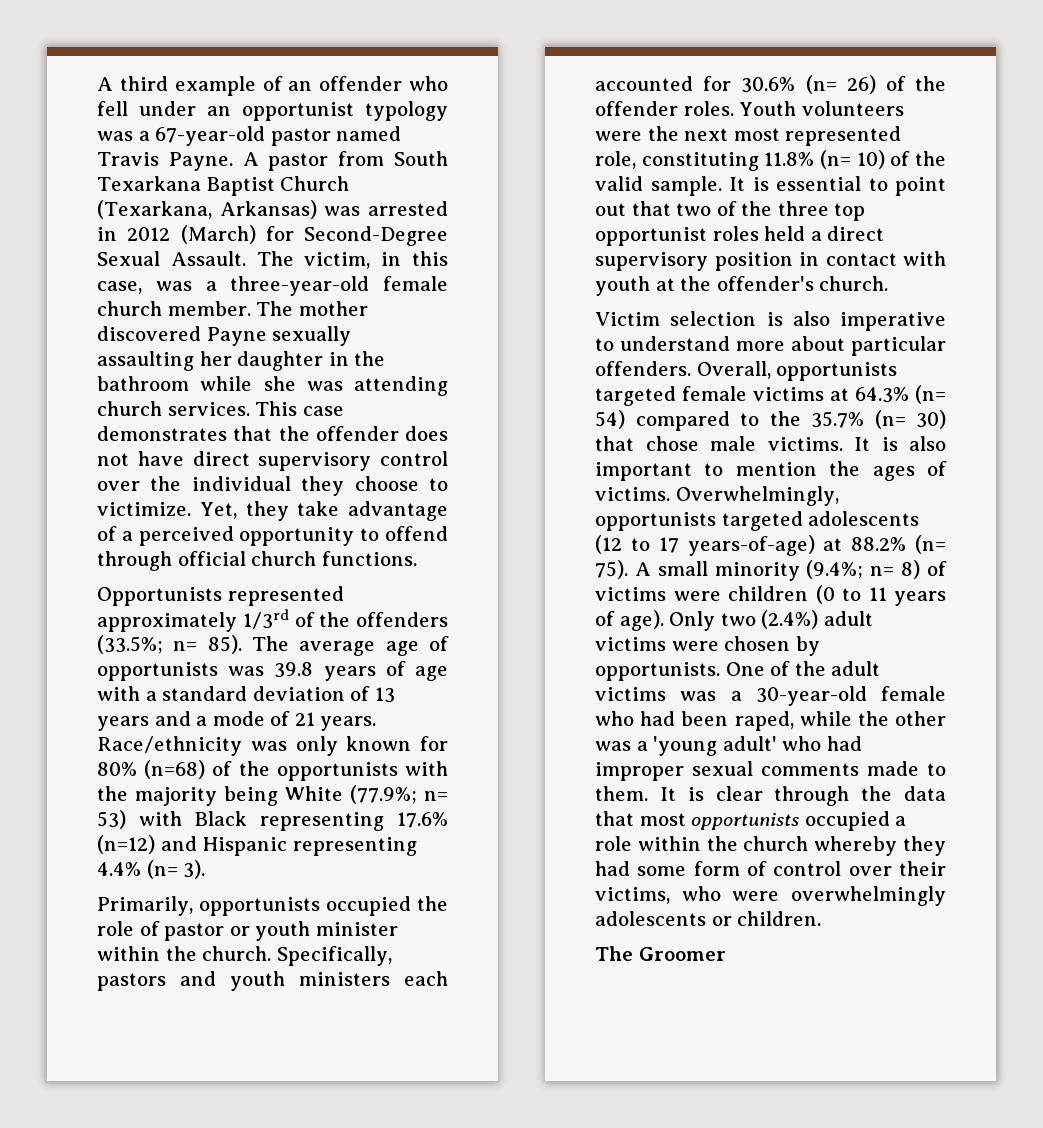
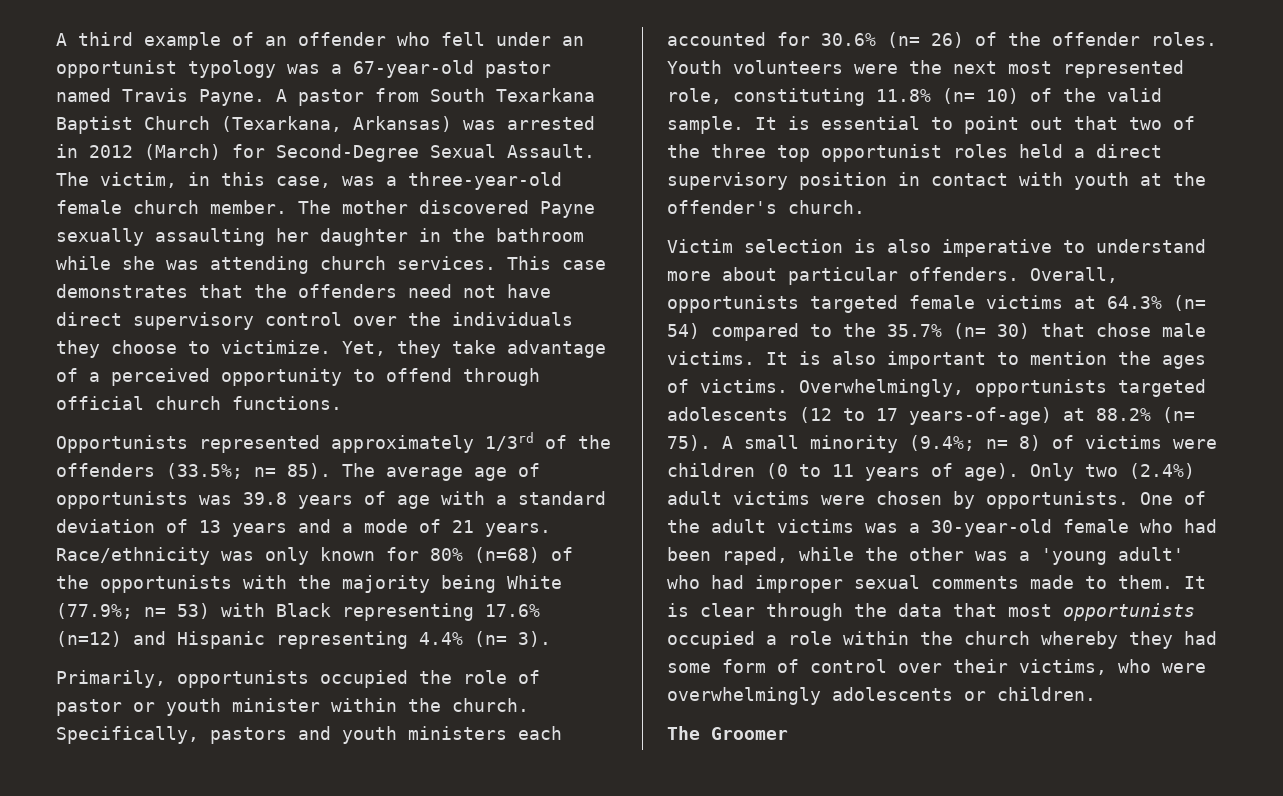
[315,426,448,441] offender does -> [298,284,452,298] offenders need
[191,476,291,491] individual -> [452,312,573,326] individuals

